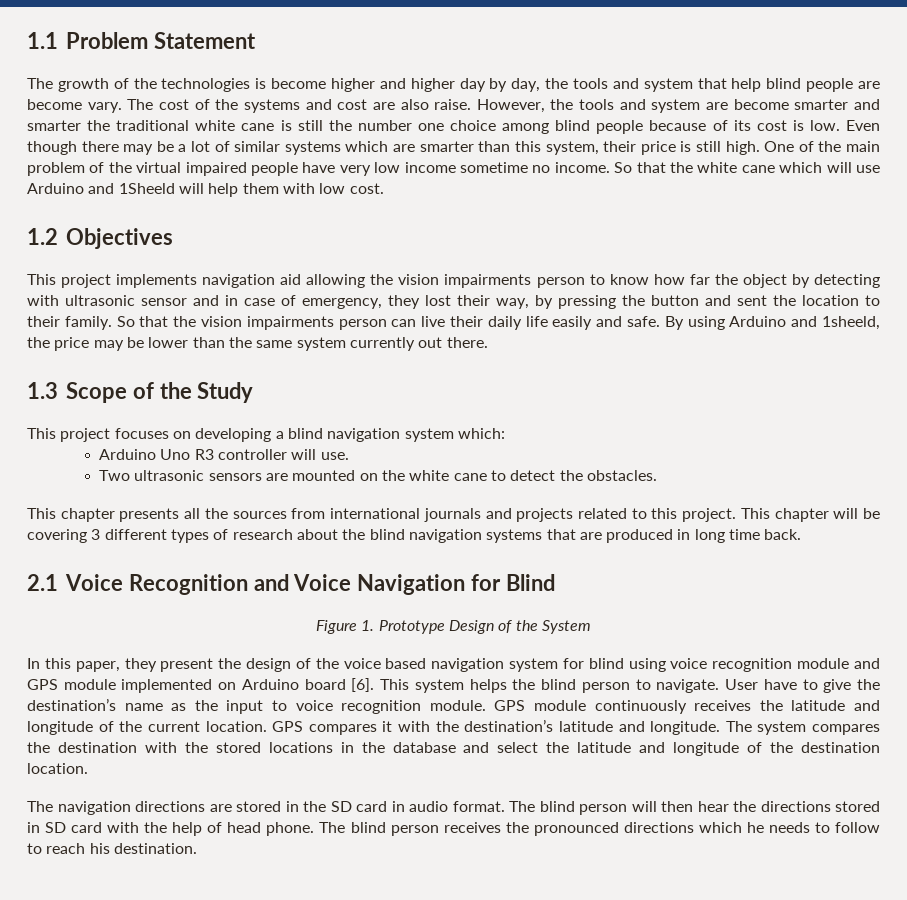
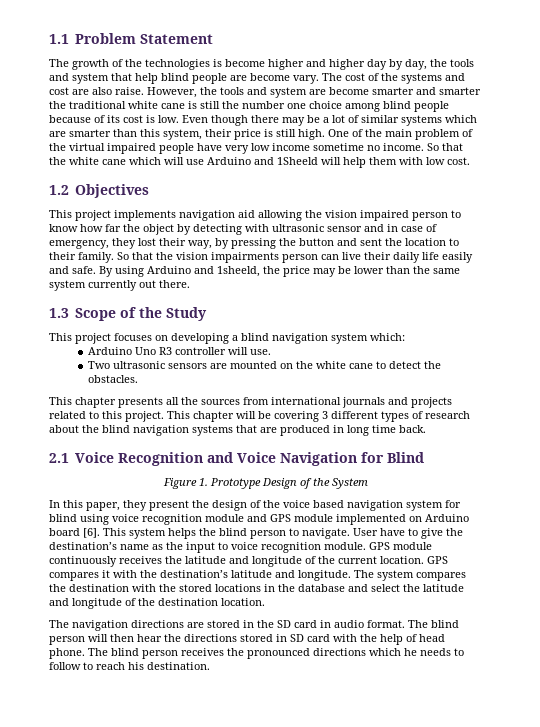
[444,274,532,288] impairments -> [360,210,409,221] impaired

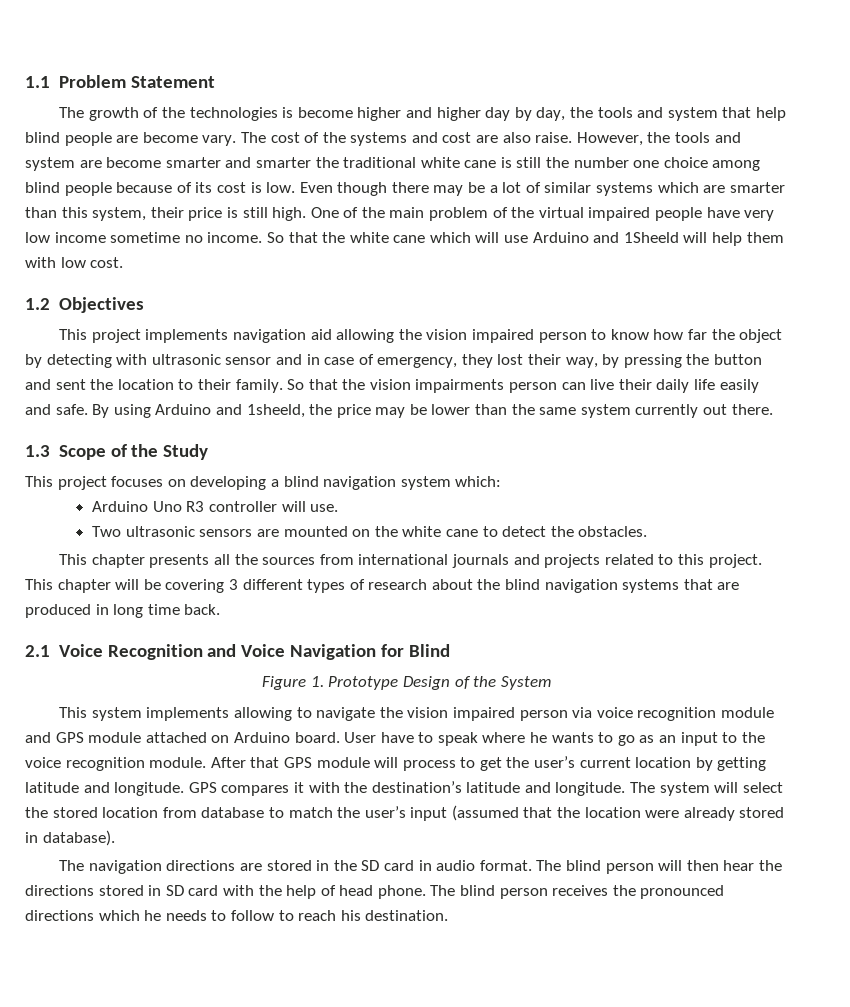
[49,500,461,511] [49,514,109,525] In this paper, they present the design of the voice based navigation system for blind using -> [59,707,593,721] This system implements allowing to navigate the vision impaired person via
[336,514,406,525] implemented -> [145,732,207,743] attached
[49,528,463,539] [49,542,183,550] board [6]. This system helps the blind person to navigate. User have to give the destination’s name as the -> [294,732,677,746] board. User have to speak where he wants to go as an
(228, 546) none -> [741,732,765,743] the
[369,542,432,550] [49,556,424,567] GPS module continuously receives the latitude and longitude of the current location. -> [210,756,767,771] [25,782,185,796] After that GPS module will process to get the user’s current location by getting latitude and longitude.
[416,572,466,581] [49,584,464,592] [49,598,265,609] compares the destination with the stored locations in the database and select the latitude and longitude of the destination location. -> [714,782,783,793] [25,805,785,821] [25,830,115,846] will select the stored location from database to match the user’s input (assumed that the location were already stored in database).

